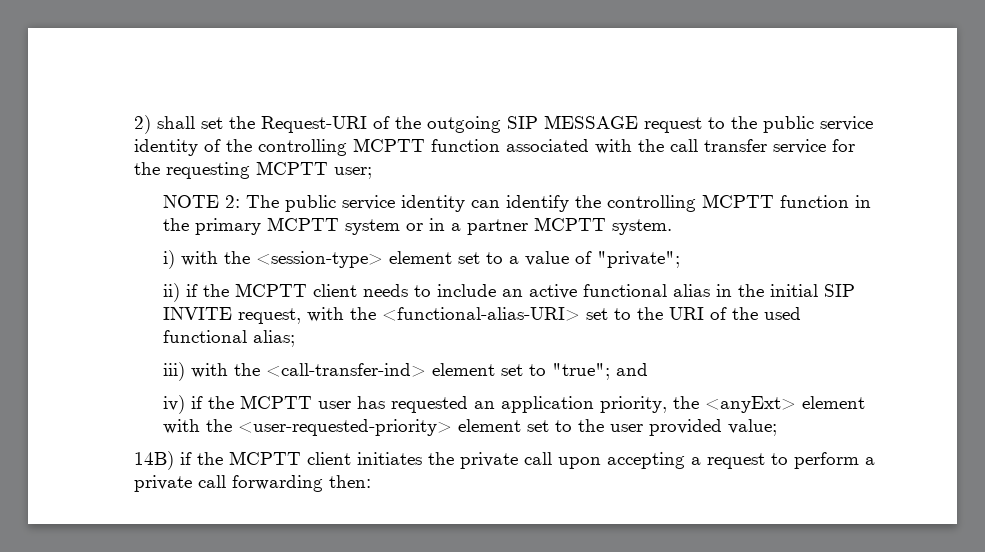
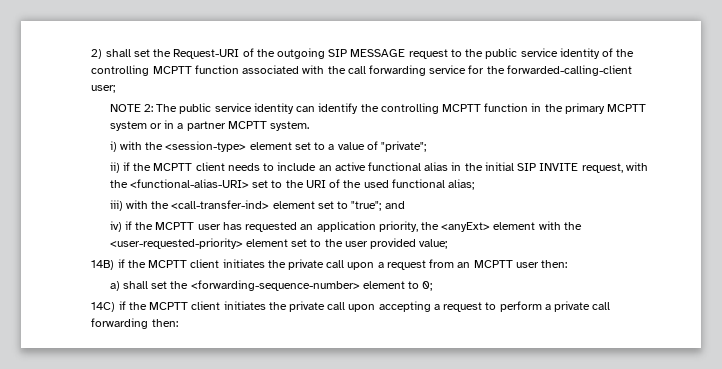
[703,139,767,152] transfer -> [368,65,426,76] forwarding
[165,161,328,179] requesting MCPTT -> [506,65,632,76] forwarded-calling-client
(601, 463) none -> [377,259,568,270] [109,280,433,291] [91,301,376,312] a request from an MCPTT user then: // a) shall set the <forwarding-sequence-number> element to 0; // 14C) if the MCPTT client initiates the private call upon

